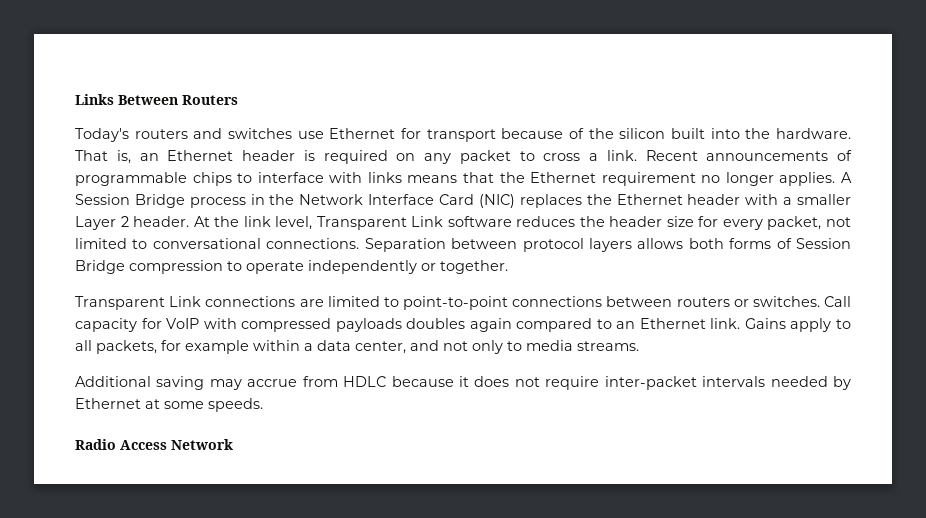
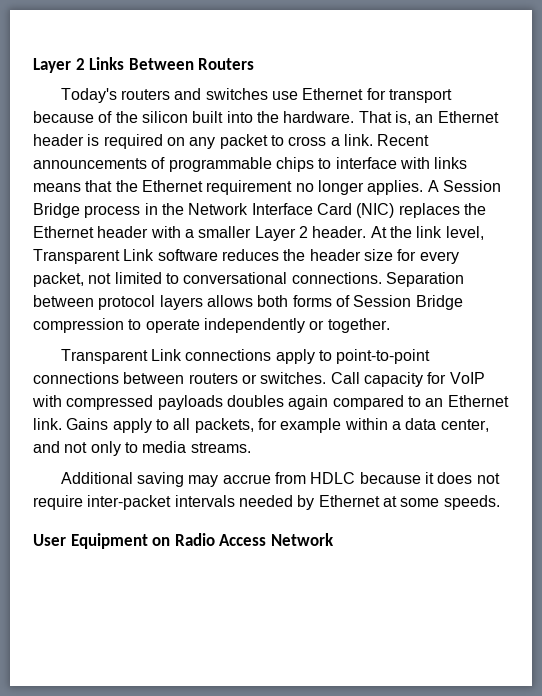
(75, 99) none -> [33,58,85,73] Layer 2
[299,296,380,307] are limited -> [275,349,315,364] apply
(263, 405) none -> [33,533,171,549] User Equipment on

